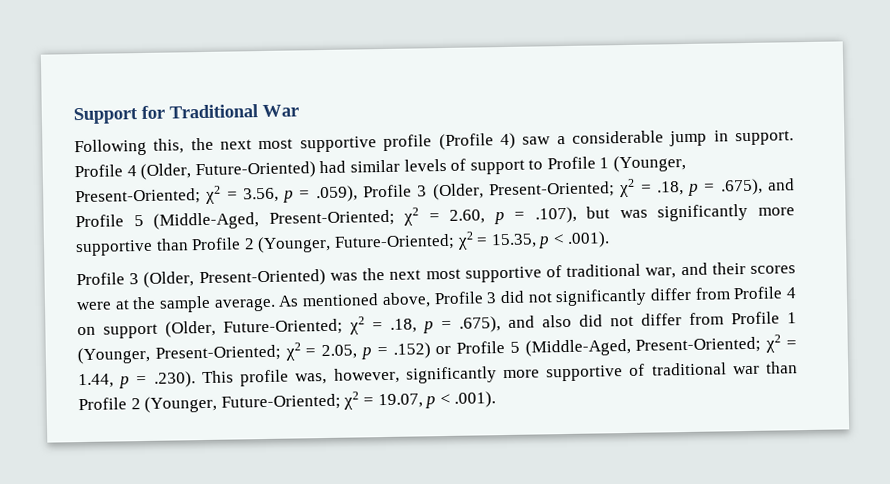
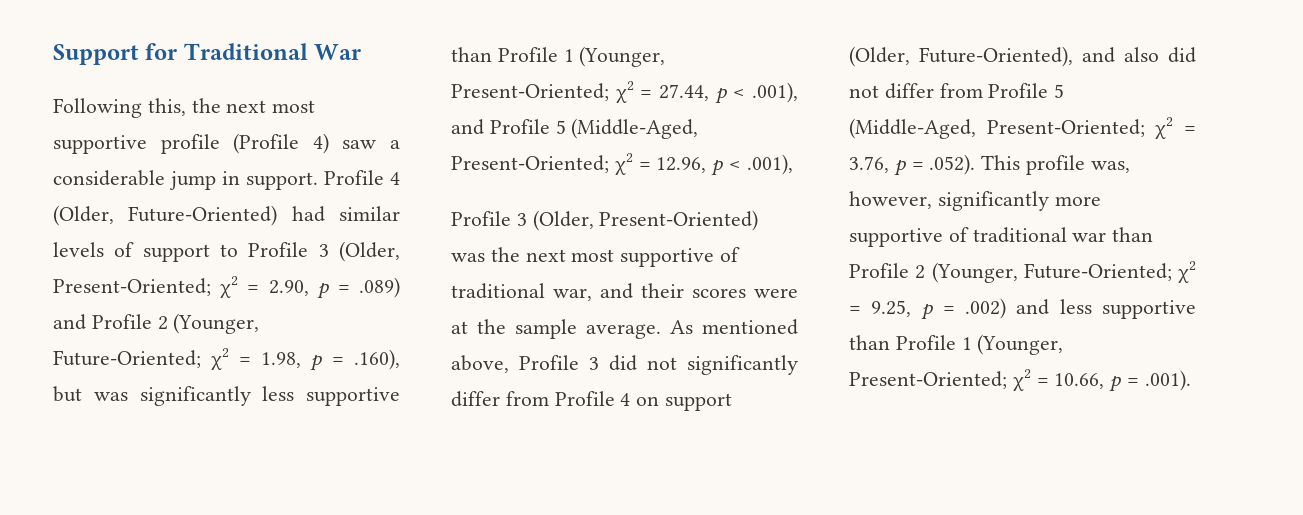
[599,154,687,173] [75,178,763,206] 1 (Younger, Present-Oriented; χ2 = 3.56, p = .059), Profile 3 (Older, Present-Oriented; χ2 = .18, p = .675), -> [318,241,400,262] [53,276,400,299] [53,313,260,334] [53,348,400,371] [53,386,400,406] [451,46,666,67] [451,81,798,104] 3 (Older, Present-Oriented; χ2 = 2.90, p = .089) and Profile 2 (Younger, Future-Oriented; χ2 = 1.98, p = .160), but was significantly less supportive than Profile 1 (Younger, Present-Oriented; χ2 = 27.44, p < .001),
[449,203,796,225] [75,231,611,257] 2.60, p = .107), but was significantly more supportive than Profile 2 (Younger, Future-Oriented; χ2 = 15.35, p < .001). -> [656,154,793,176] 12.96, p < .001),
[223,316,501,336] Future-Oriented; χ2 = .18, p = .675), -> [919,46,1073,67] Future-Oriented),
[787,312,797,324] [77,334,798,365] [78,371,196,389] 1 (Younger, Present-Oriented; χ2 = 2.05, p = .152) or Profile 5 (Middle-Aged, Present-Oriented; χ2 = 1.44, p = .230). -> [1054,84,1065,98] [849,117,1196,140] [849,154,976,176] 5 (Middle-Aged, Present-Oriented; χ2 = 3.76, p = .052).
[377,393,451,409] 19.07, p < -> [871,298,1196,320] [849,334,1064,355] [849,369,1140,392] 9.25, p = .002) and less supportive than Profile 1 (Younger, Present-Oriented; χ2 = 10.66, p =

